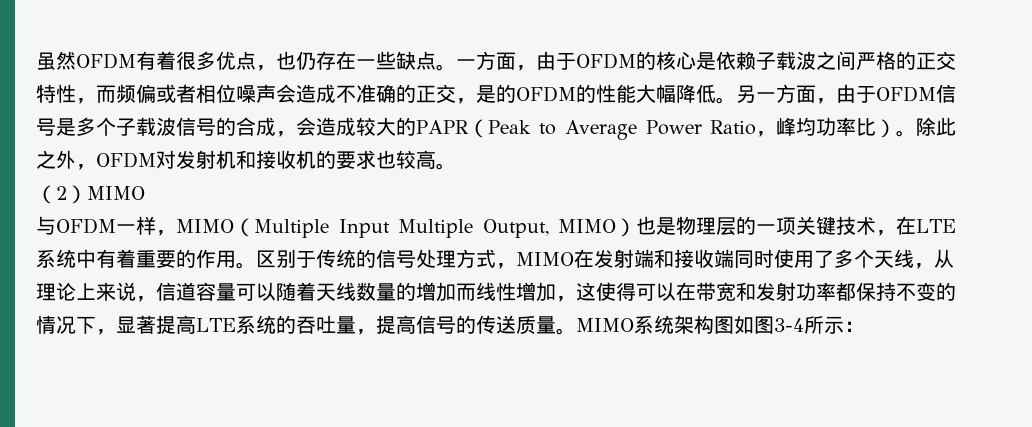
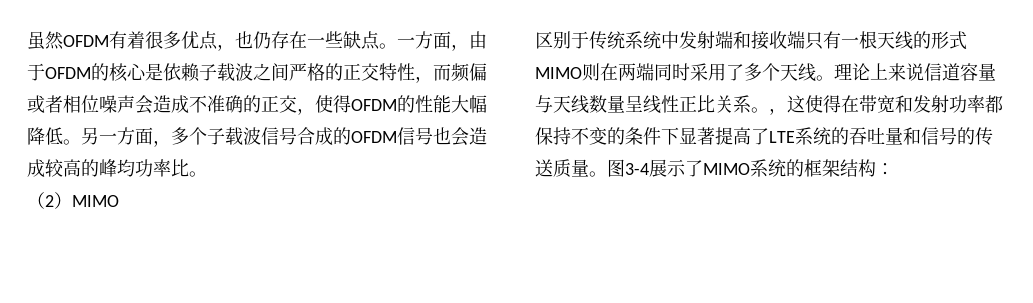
[476,84,516,103] 是的 -> [315,95,351,113] 使得
[836,84,956,103] [36,117,956,140] [36,150,456,170] [36,185,145,204] [36,216,957,238] [36,249,794,269] 由于OFDM信号是多个子载波信号的合成，会造成较大的PAPR（Peak to Average Power Ratio，峰均功率比）。除此之外，OFDM对发射机和接收机的要求也较高。 // （2）MIMO // 与OFDM一样，MIMO（Multiple Input Multiple Output, MIMO）也是物理层的一项关键技术，在LTE系统中有着重要的作用。区别于传统的信号处理方式，MIMO在发射端和接收端同时使 -> [171,127,487,146] [27,159,207,177] [27,192,119,209] [535,31,967,50] [535,63,708,81] 多个子载波信号合成的OFDM信号也会造成较高的峰均功率比。 // （2）MIMO // 区别于传统系统中发射端和接收端只有一根天线的形式MIMO则在两端同时采
[914,249,954,269] ，从 -> [816,75,834,81] 。
[136,296,156,302] ， -> (924, 72) none
[236,282,556,302] 可以随着天线数量的增加而线性增加 -> [535,95,769,114] 与天线数量呈线性正比关系。
[636,282,676,301] 可以 -> (841, 104) none
[36,315,116,335] 情况下， -> [625,127,679,145] 条件下
(196, 324) none -> [751,128,769,145] 了
[355,315,416,335] ，提高 -> [903,127,921,145] 和
[575,315,844,334] MIMO系统架构图如图3-4所示 -> [607,159,876,177] 图3-4展示了MIMO系统的框架结构

